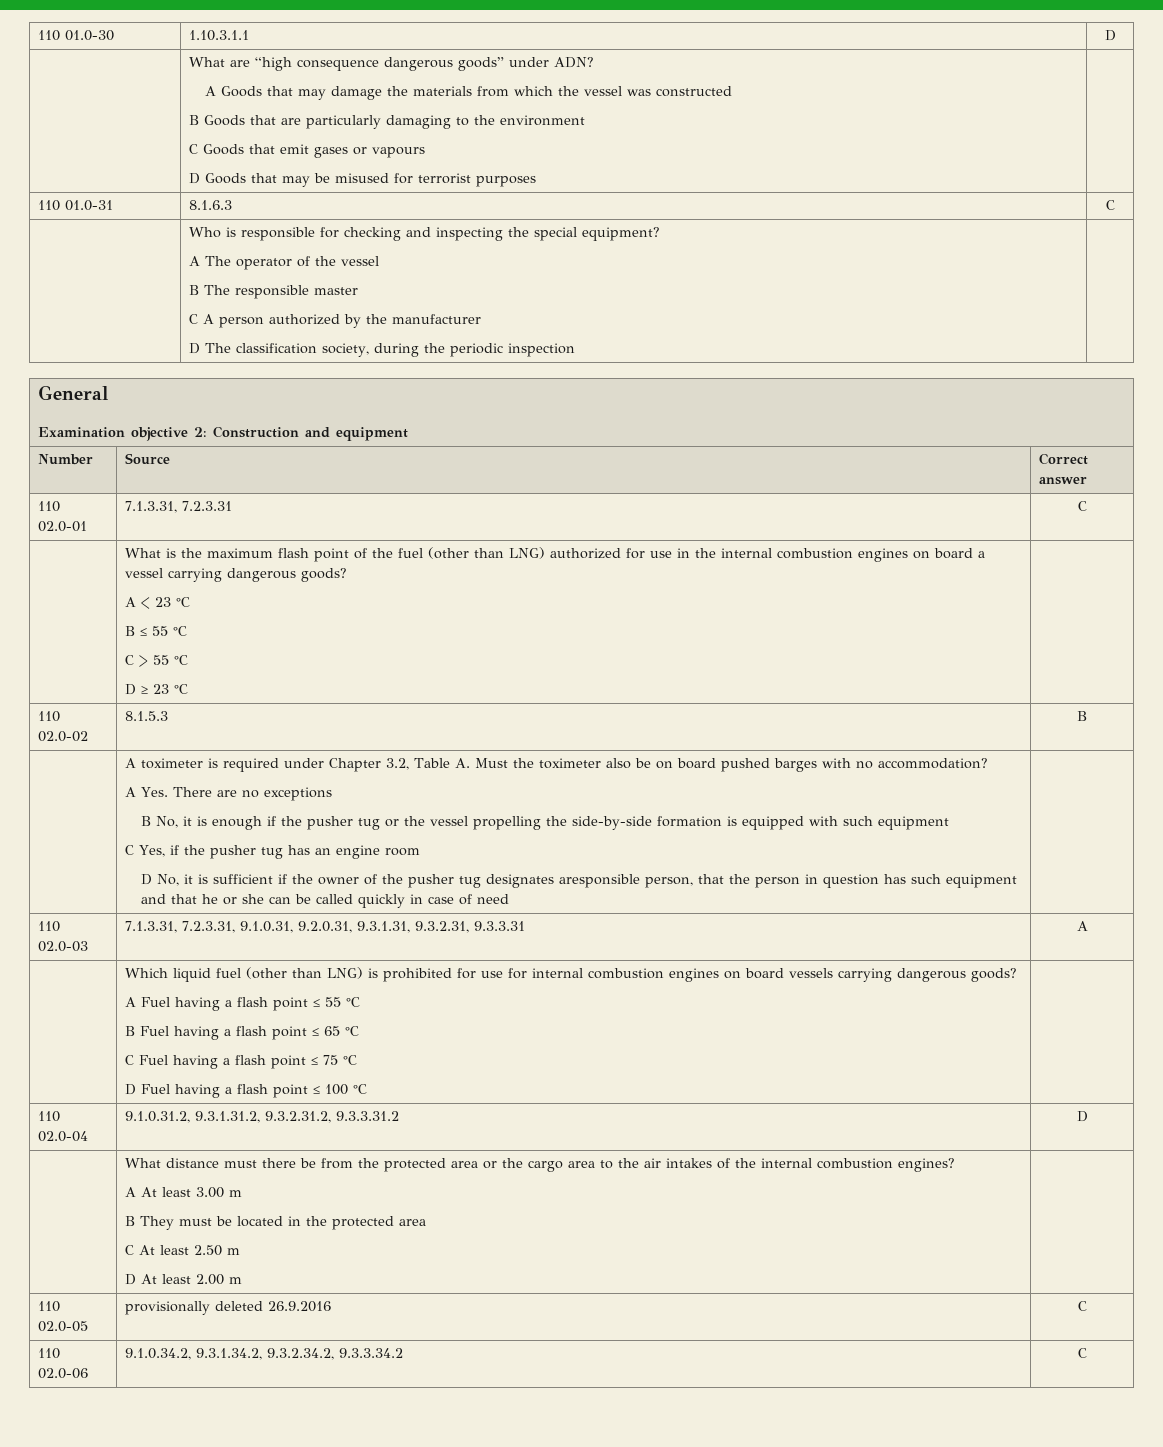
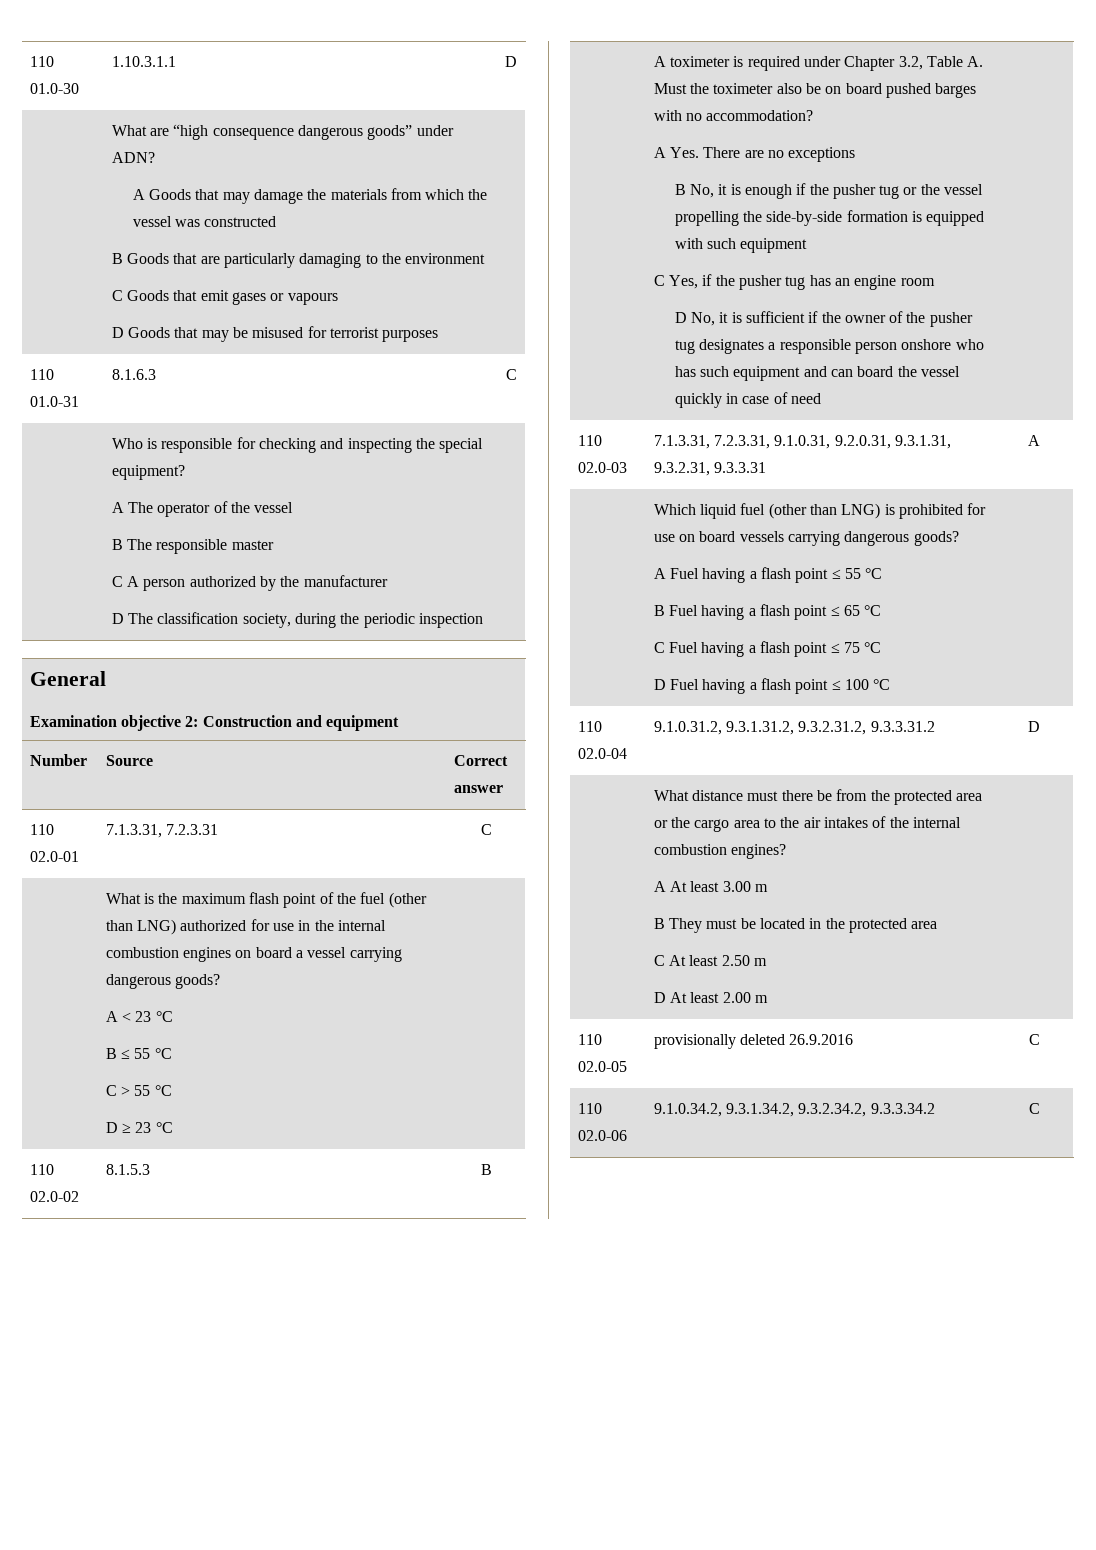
[559,874,1018,888] [141,894,354,905] aresponsible person, that the person in question has such equipment and that he or she can be called -> [768,339,984,354] [674,366,960,381] a responsible person onshore who has such equipment and can board the vessel
[507,968,719,982] for internal combustion engines -> (675, 538) none

